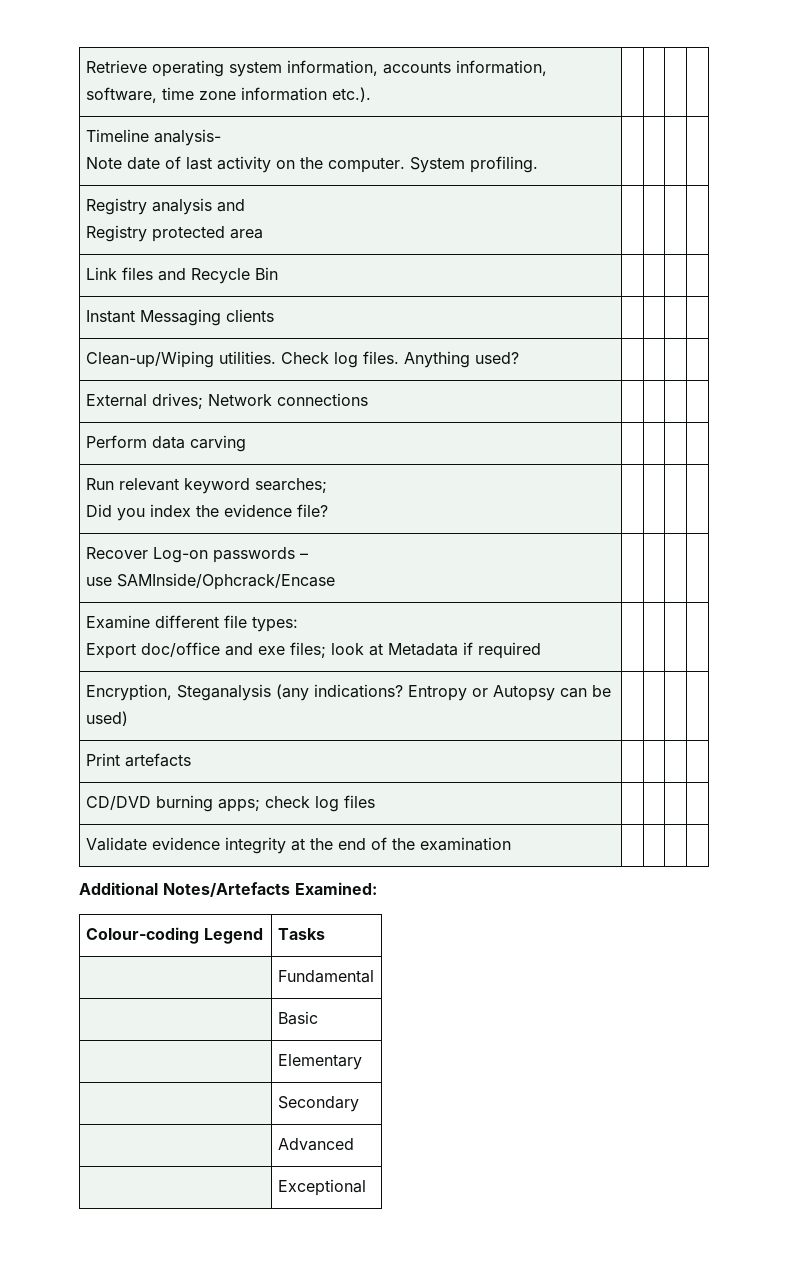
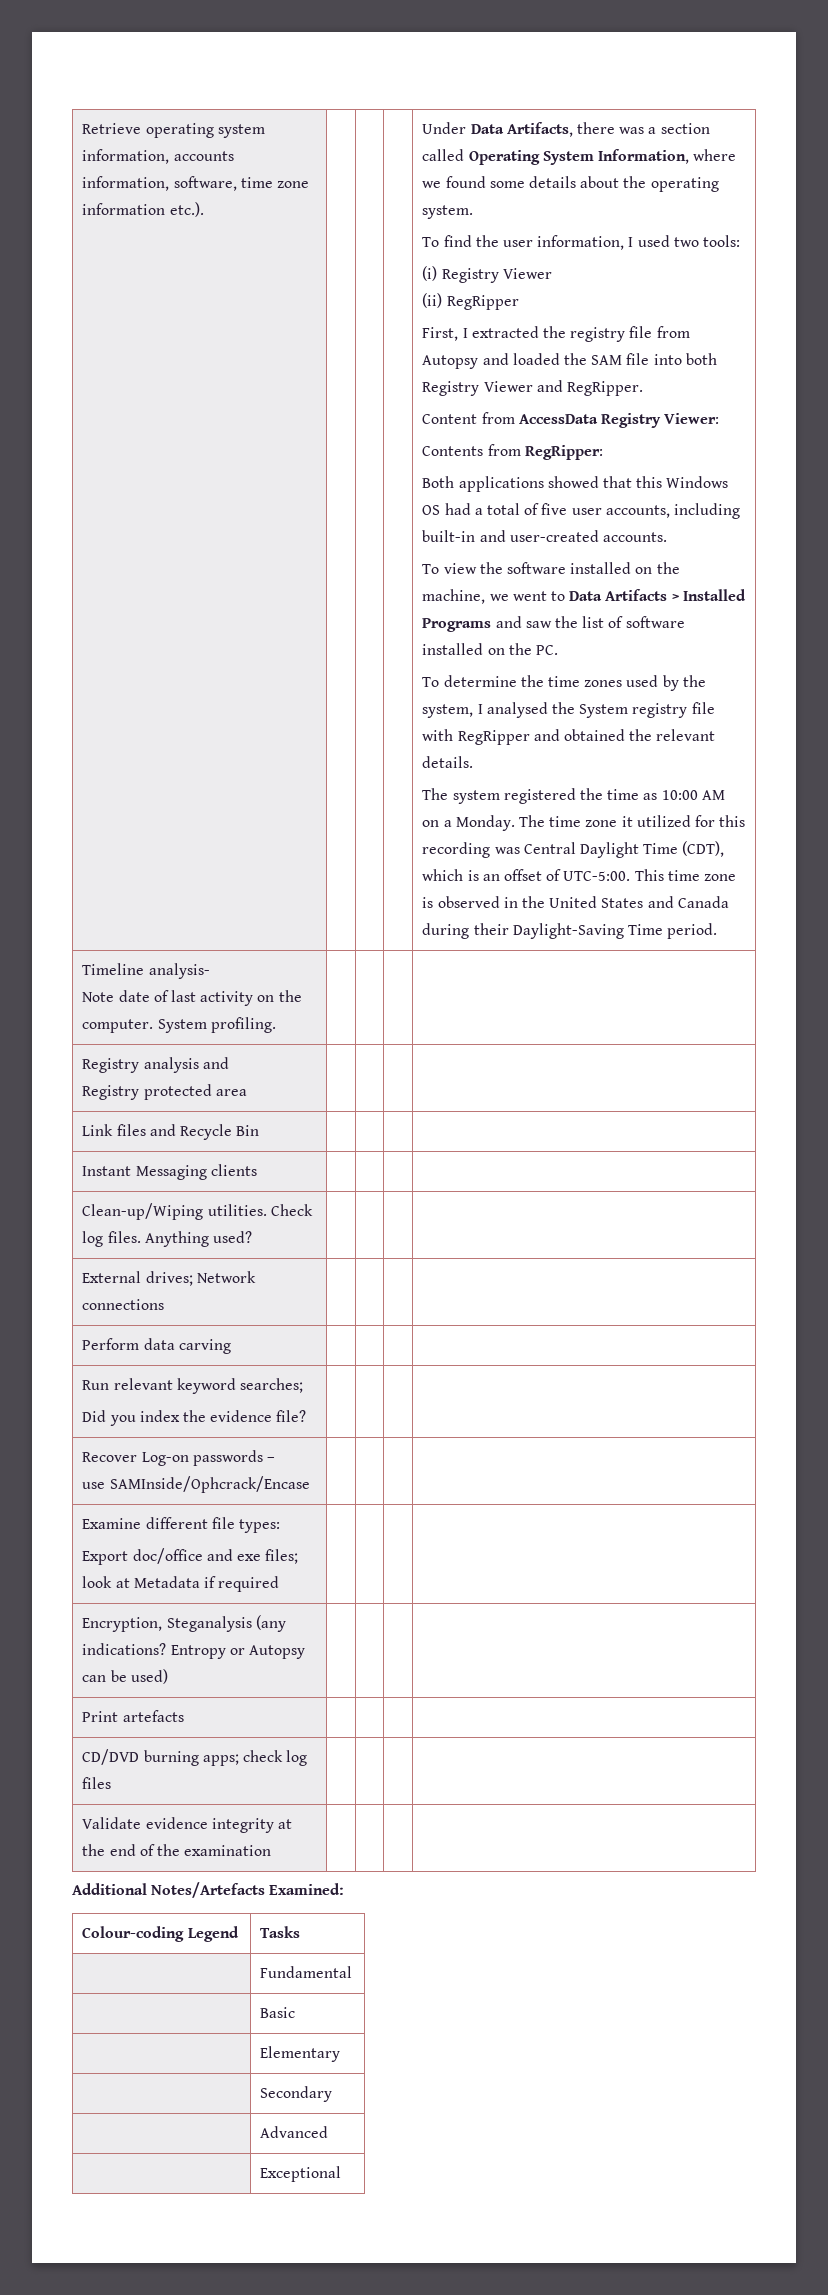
(371, 94) none -> [422,122,710,137] [422,149,737,165] [422,176,719,192] [422,205,474,219] [422,235,740,250] [422,266,552,283] [422,293,519,310] [422,326,690,342] [422,353,717,369] [422,380,643,396] [422,412,720,428] [422,444,603,460] [422,476,729,492] [422,503,740,519] [422,530,667,542] [422,562,680,574] [422,589,746,604] [422,616,685,632] [422,643,558,655] [422,675,706,691] [422,702,715,718] [422,729,716,745] [422,756,474,768] [422,788,725,804] [422,815,746,831] [422,841,725,858] [422,869,736,881] [422,896,729,908] [422,923,718,939] Under Data Artifacts, there was a section called Operating System Information, where we found some details about the operating system. // To find the user information, I used two tools: // (i) Registry Viewer // (ii) RegRipper // First, I extracted the registry file from Autopsy and loaded the SAM file into both Registry Viewer and RegRipper. // Content from AccessData Registry Viewer: // Contents from RegRipper: // Both applications showed that this Windows OS had a total of five user accounts, including built-in and user-created accounts. // To view the software installed on the machine, we went to Data Artifacts > Installed Programs and saw the list of software installed on the PC. // To determine the time zones used by the system, I analysed the System registry file with RegRipper and obtained the relevant details. // The system registered the time as 10:00 AM on a Monday. The time zone it utilized for this recording was Central Daylight Time (CDT), which is an offset of UTC-5:00. This time zone is observed in the United States and Canada during their Daylight-Saving Time period.

